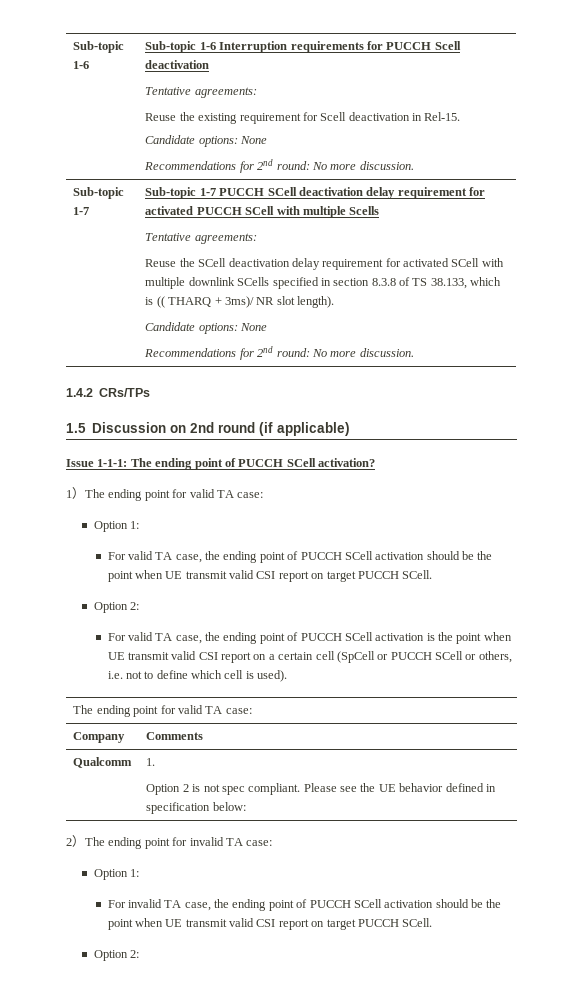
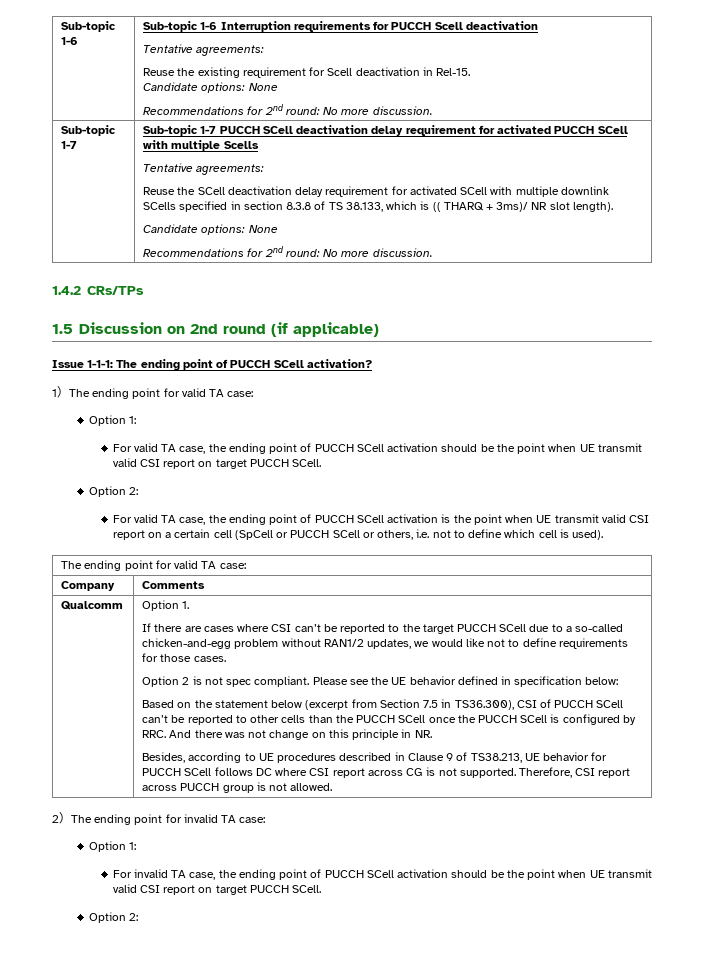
(133, 762) none -> [142,600,180,611] Option
(156, 762) none -> [142,623,624,634] [142,638,628,649] [142,653,226,662] // If there are cases where CSI can’t be reported to the target PUCCH SCell due to a so-called chicken-and-egg problem without RAN1/2 updates, we would like not to define requirements for those cases.
(246, 806) none -> [142,699,624,710] [142,714,636,725] [142,729,432,740] [142,752,608,763] [142,767,631,778] [142,782,333,793] // Based on the statement below (excerpt from Section 7.5 in TS36.300), CSI of PUCCH SCell can’t be reported to other cells than the PUCCH SCell once the PUCCH SCell is configured by RRC. And there was not change on this principle in NR. // Besides, according to UE procedures described in Clause 9 of TS38.213, UE behavior for PUCCH SCell follows DC where CSI report across CG is not supported. Therefore, CSI report across PUCCH group is not allowed.

